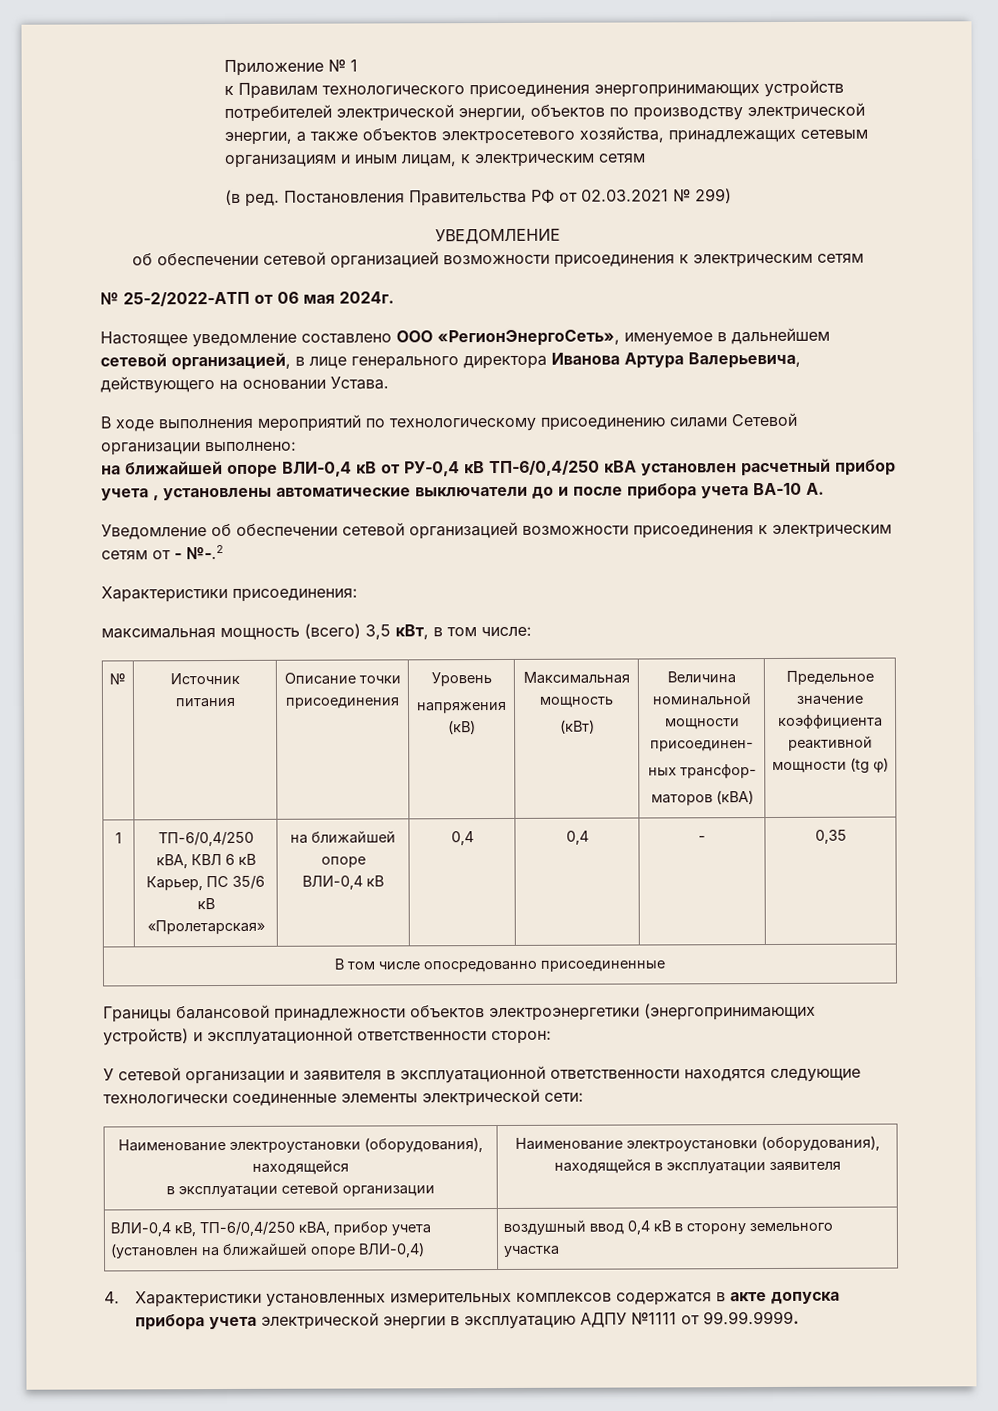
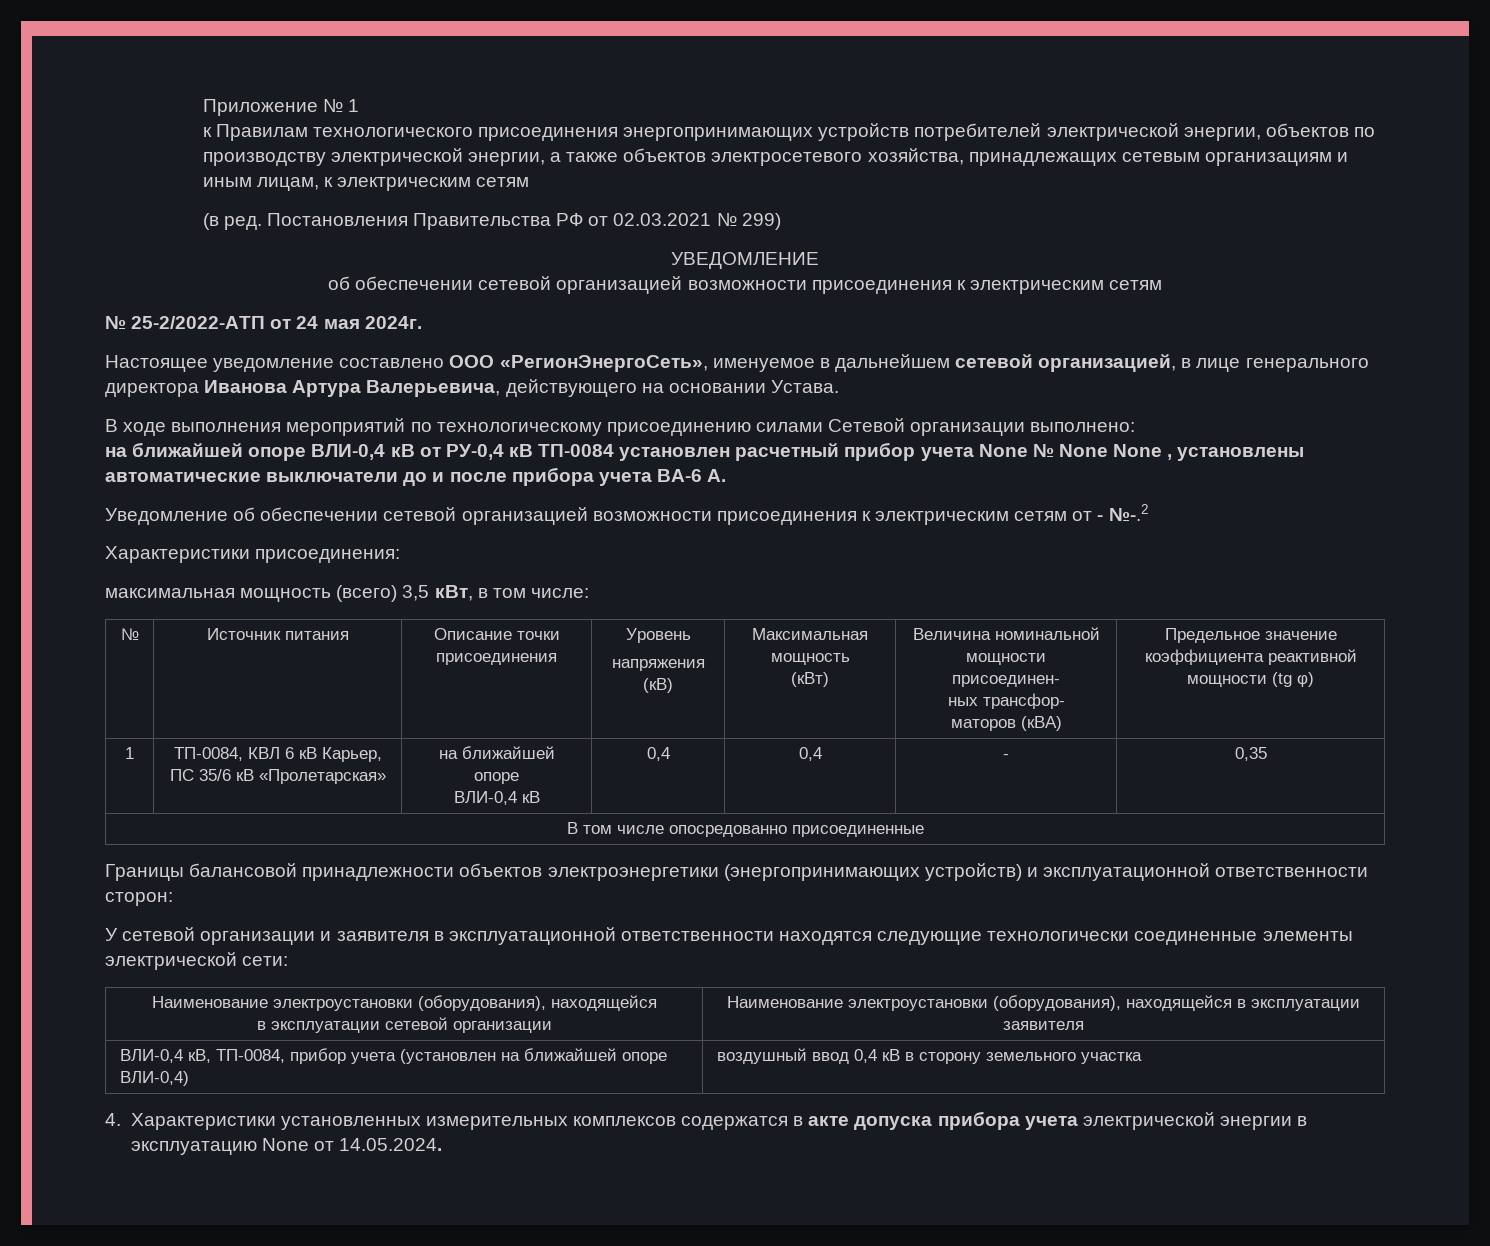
[277,291,299,304] 06 -> [296,316,319,329] 24
[489,460,637,477] ТП-6/0,4/250 кВА -> [538,444,615,457] ТП-0084
(149, 494) none -> [978,444,1163,457] None № None None
[753,482,802,496] ВА-10 -> [656,469,702,482] ВА-6
[157,831,254,847] [155,854,188,869] ТП-6/0,4/250 кВА, -> [173,747,243,761] ТП-0084,
[199,1221,331,1237] ТП-6/0,4/250 кВА, -> [215,1049,285,1063] ТП-0084,
[580,1310,800,1328] АДПУ №1111 от 99.99.9999. -> [261,1138,442,1151] None от 14.05.2024.

